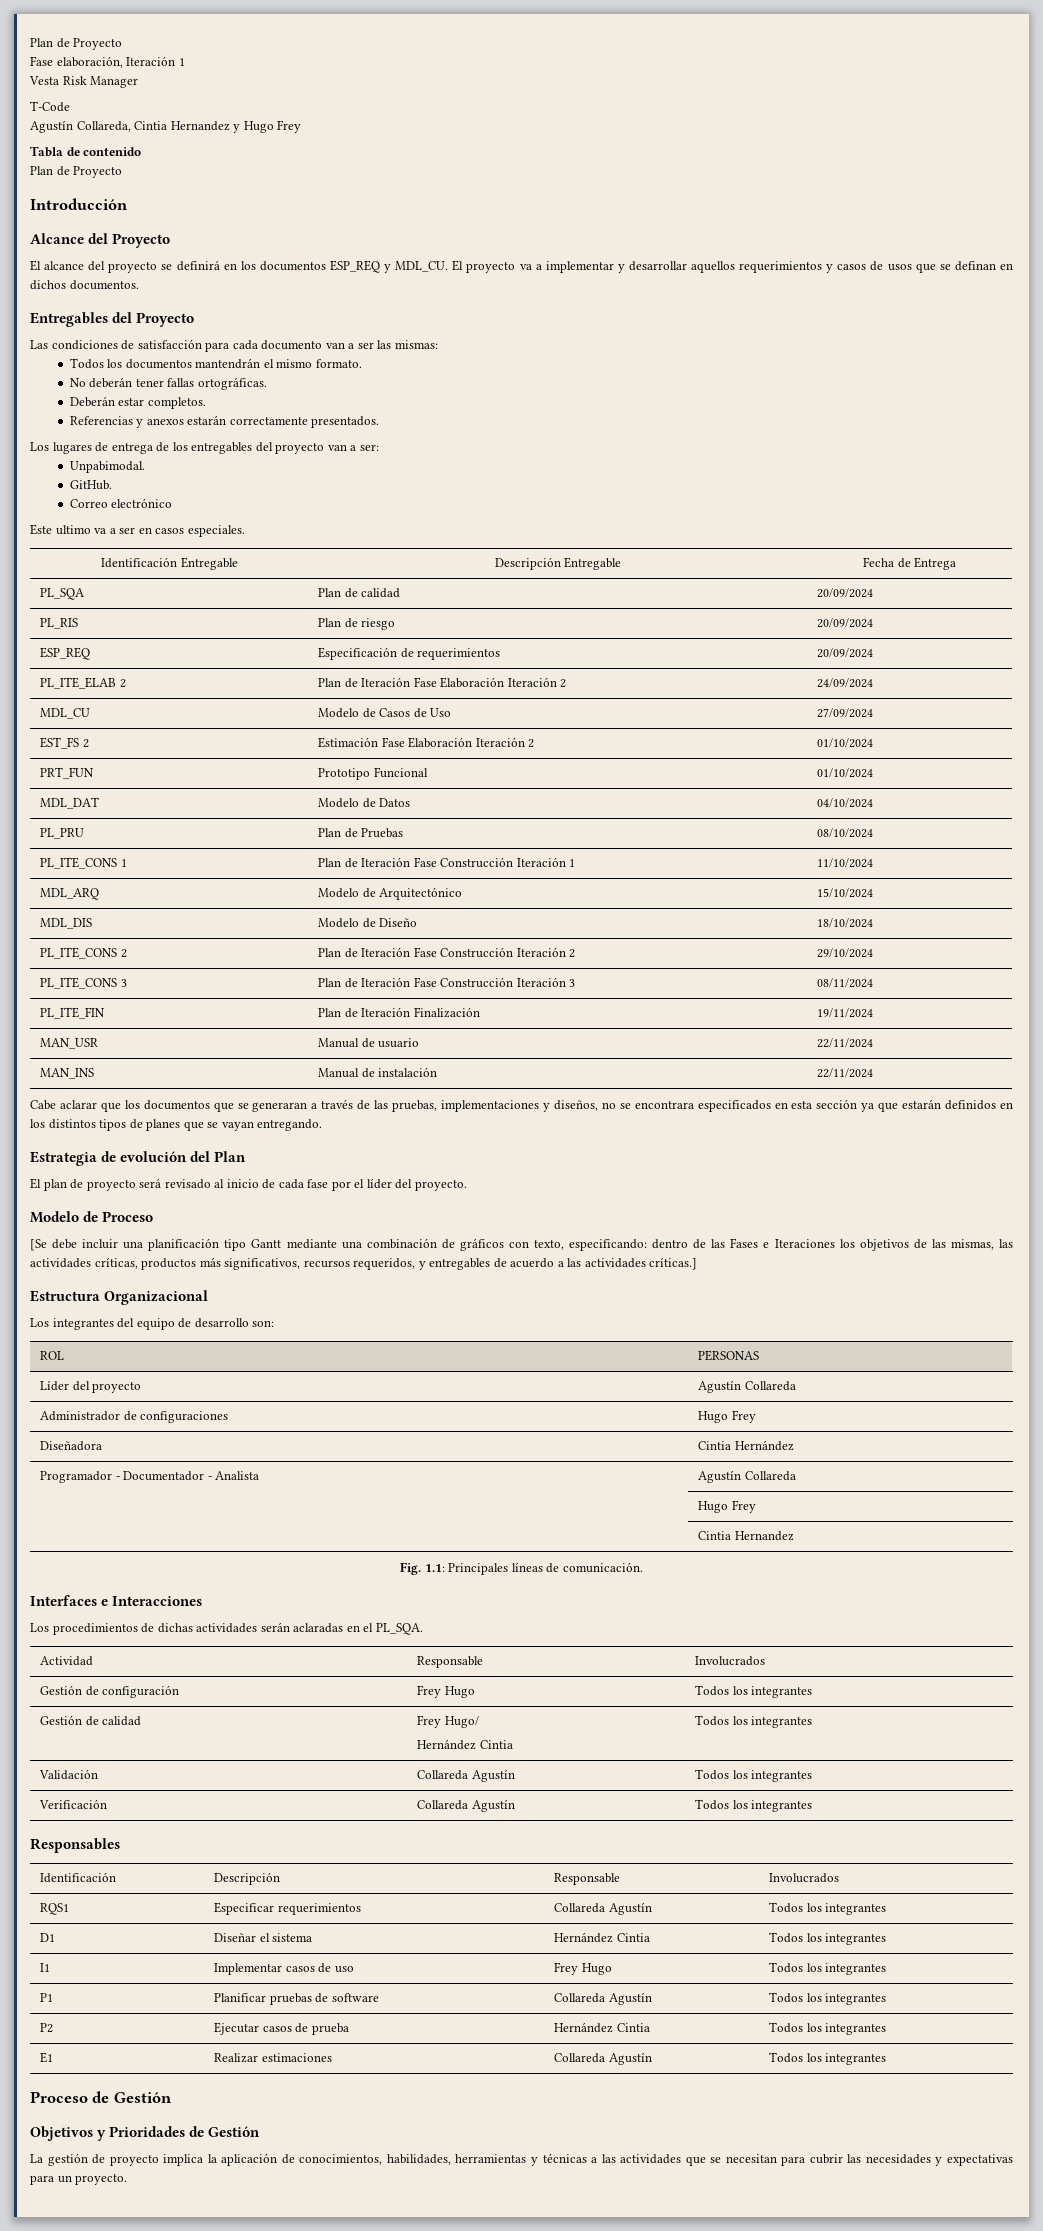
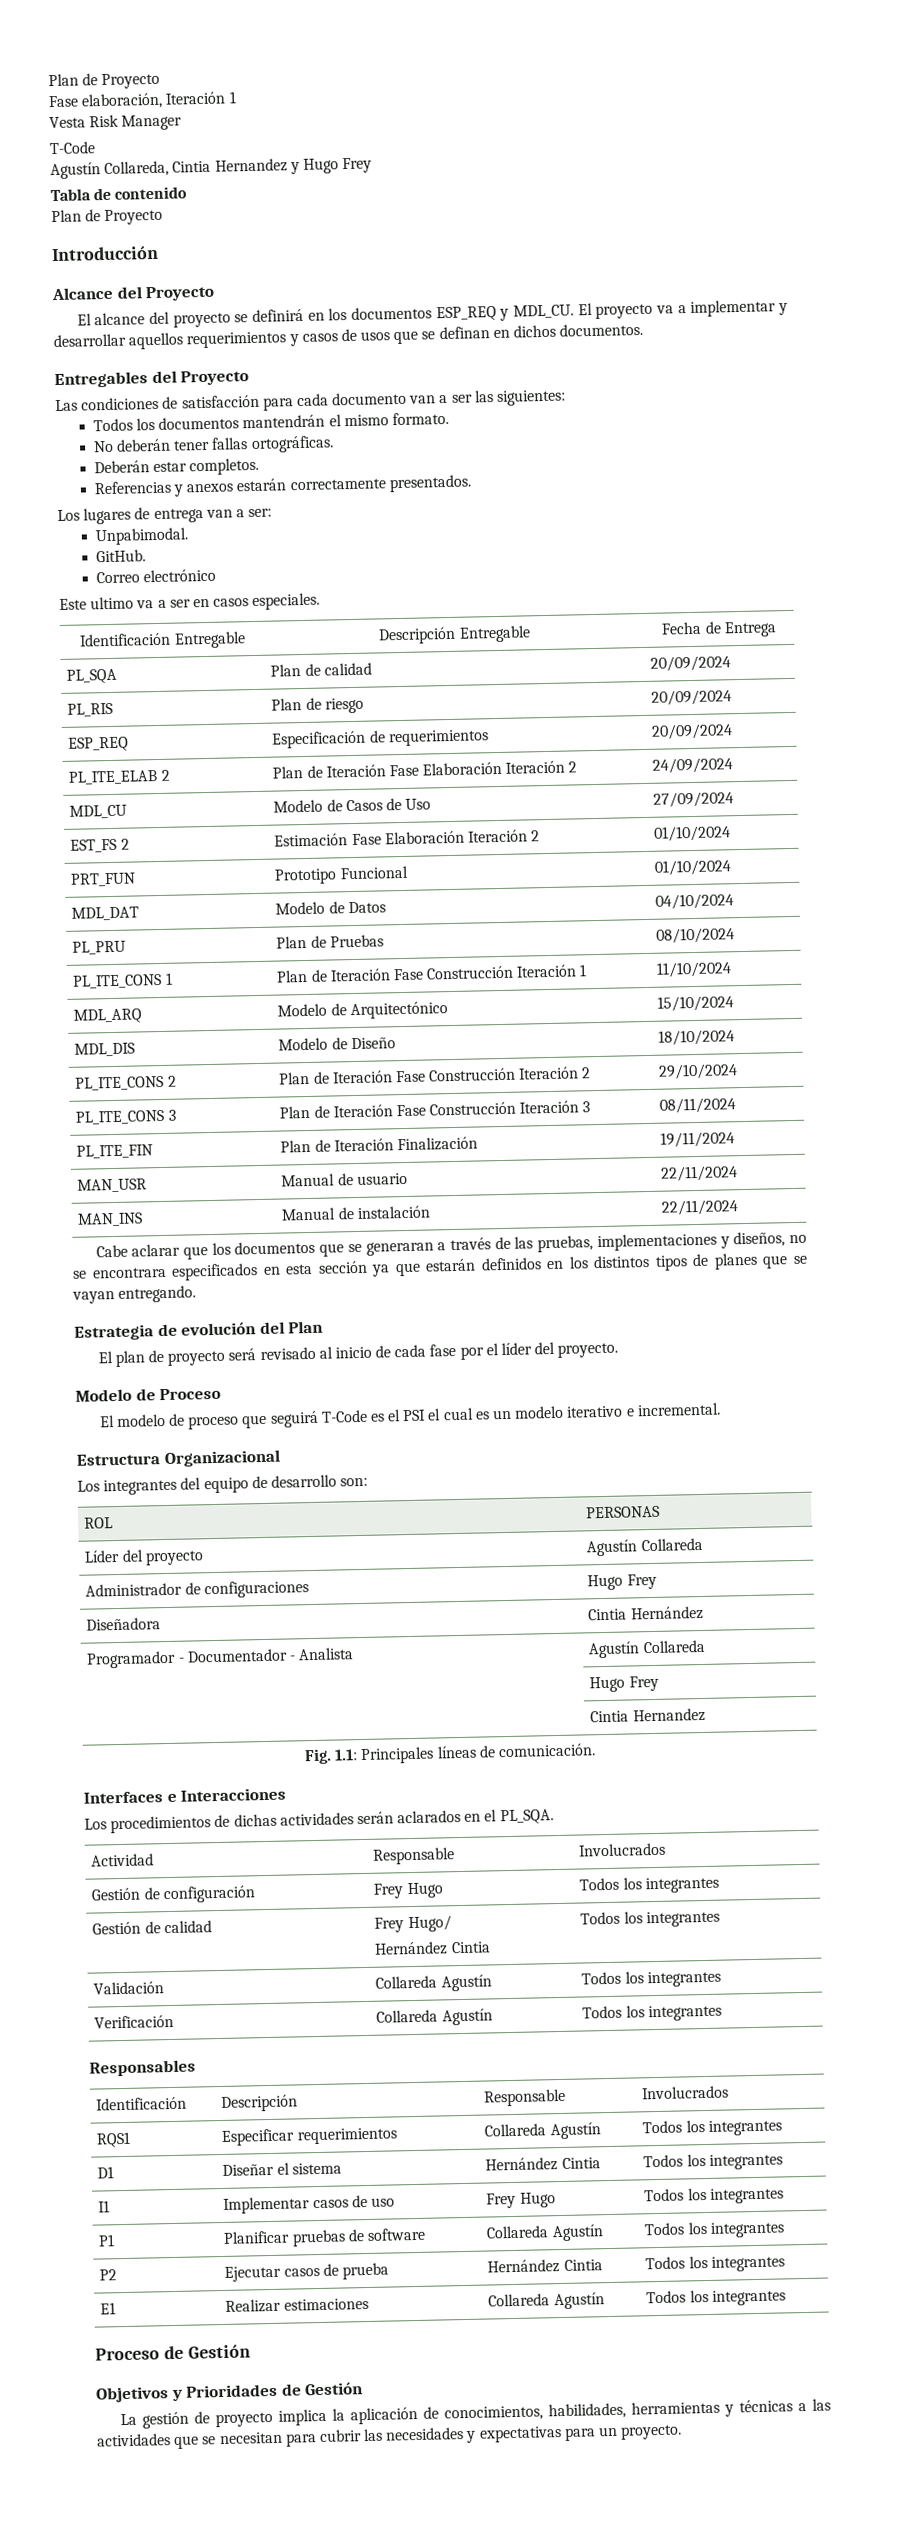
[394,340,438,349] mismas: -> [496,389,567,406] siguientes:
[156,442,325,454] de los entregables del proyecto -> (204, 516) none
[30,1238,1014,1251] [30,1257,698,1270] [Se debe incluir una planificación tipo Gantt mediante una combinación de gráficos con texto, especificando: dentro de las Fases e Iteraciones los objetivos de las mismas, las actividades críticas, productos más significativos, recursos requeridos, y entregables de acuerdo a las actividades críticas.] -> [99,1402,721,1430] El modelo de proceso que seguirá T-Code es el PSI el cual es un modelo iterativo e incremental.
[293,1623,344,1633] aclaradas -> [397,1809,462,1824] aclarados

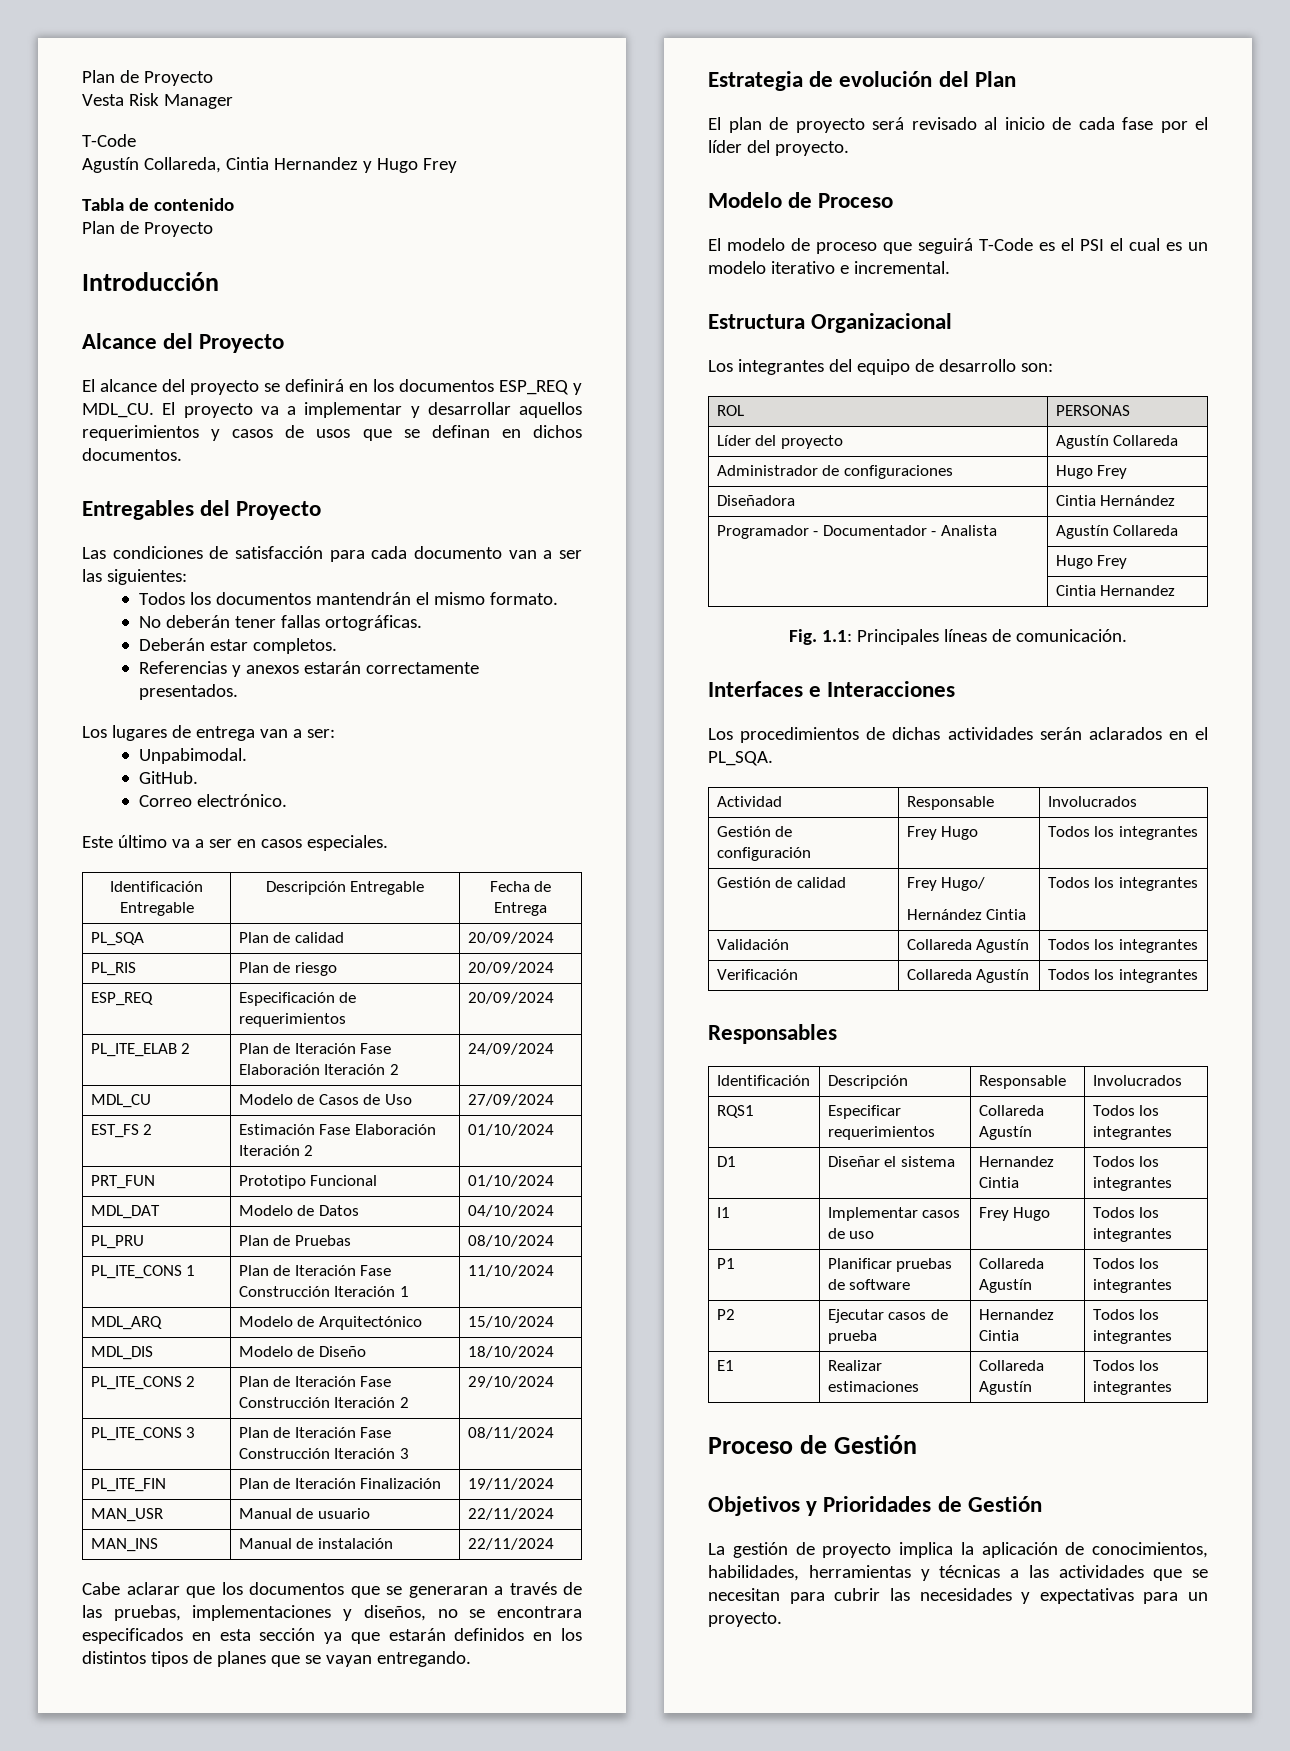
[48,72,161,90] [48,91,237,110] Plan de Proyecto // Fase elaboración, Iteración 1 -> [82,70,213,86] Plan de Proyecto
[143,568,217,583] electrónico -> [196,794,287,807] electrónico.
[90,596,135,610] ultimo -> [117,835,167,848] último
[485,2157,559,2172] Hernández -> [978,1156,1054,1167] Hernandez
[487,2259,561,2274] Hernández -> [978,1309,1054,1320] Hernandez

